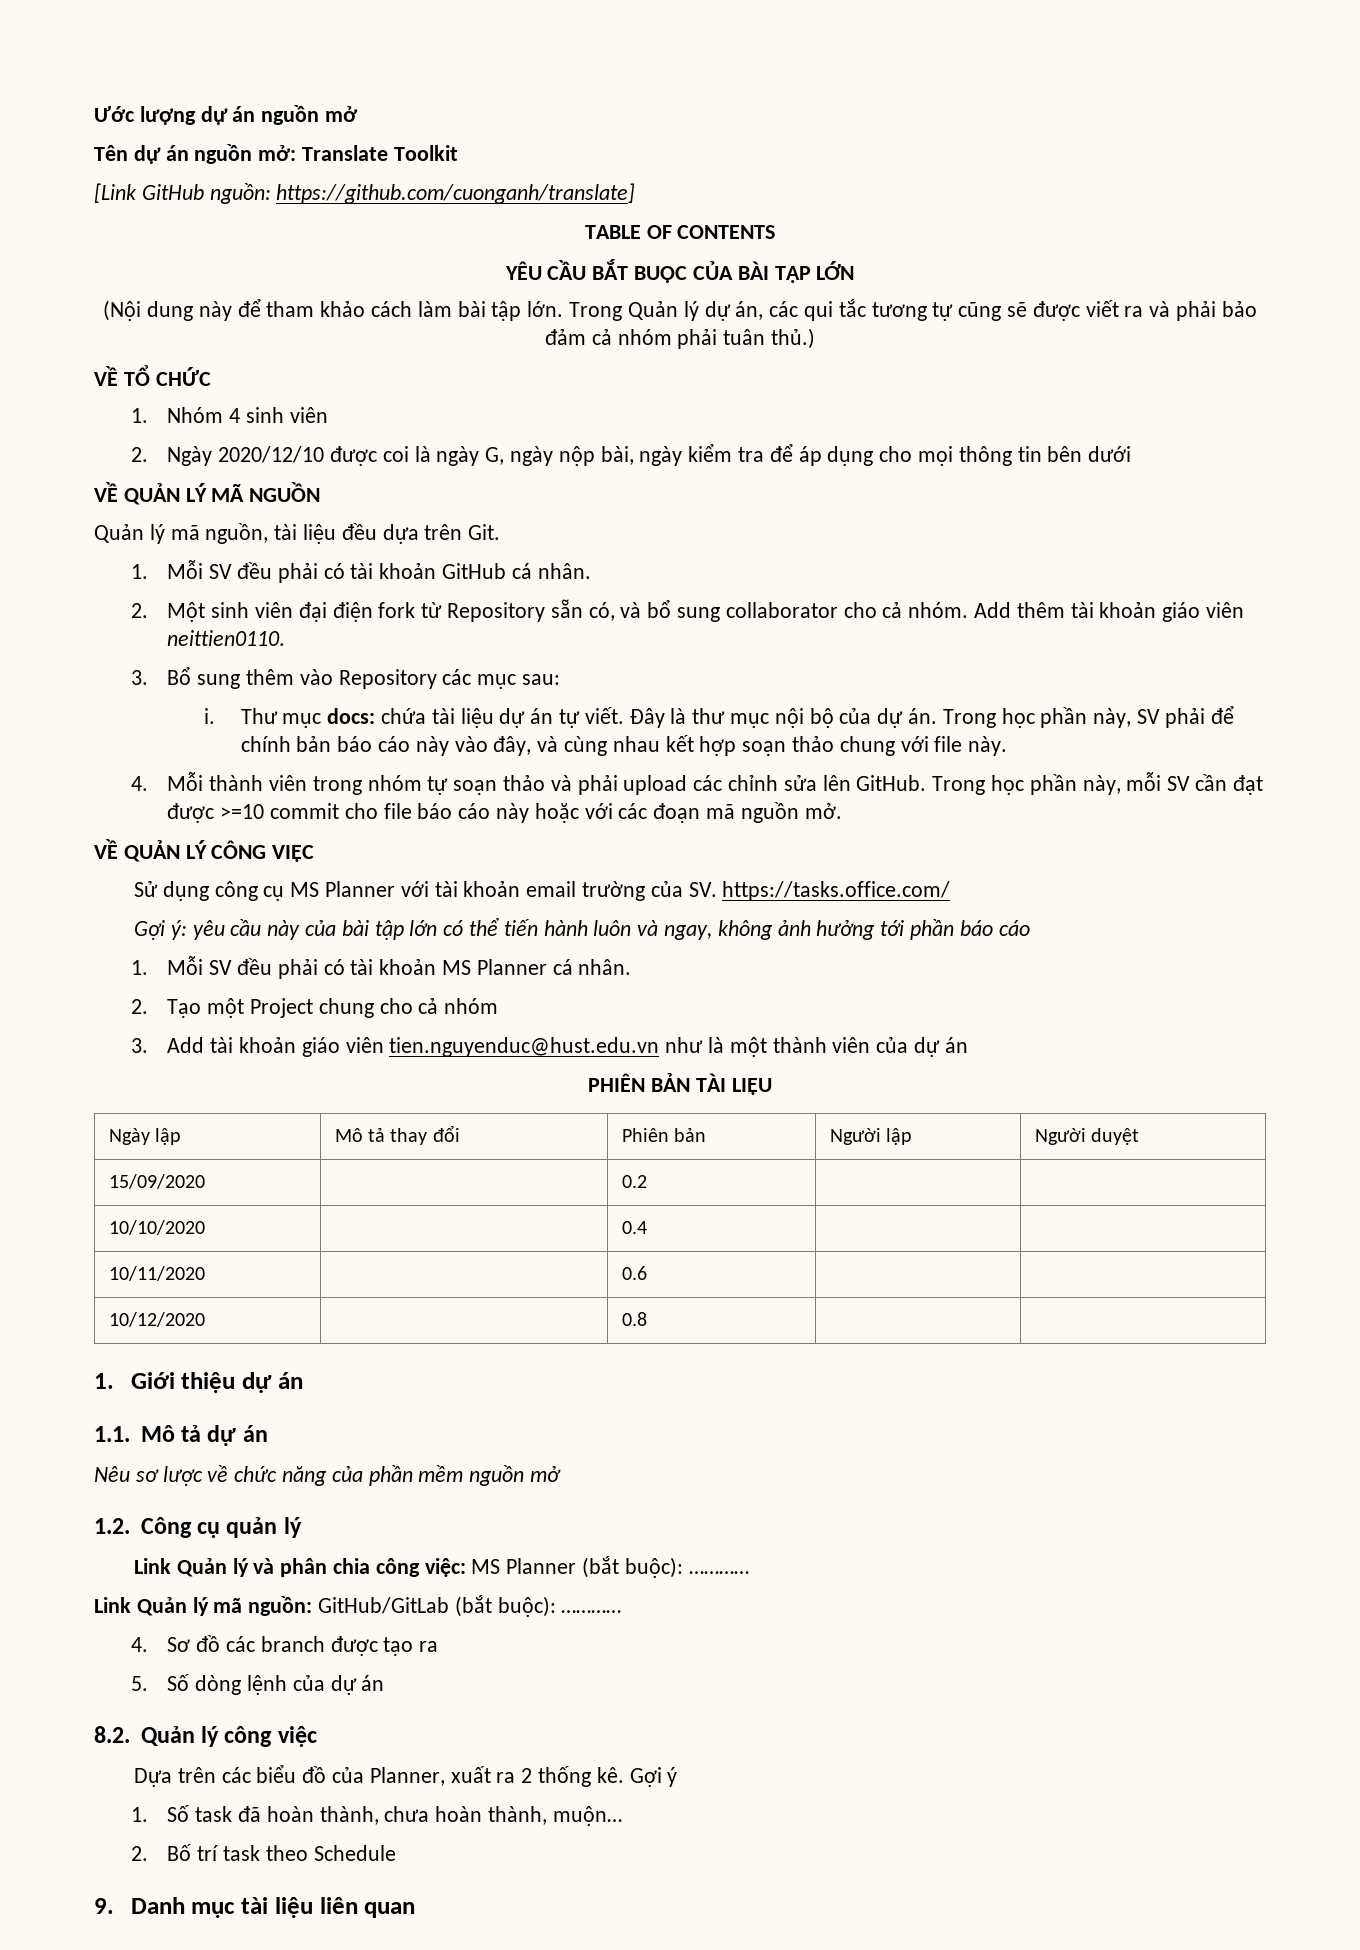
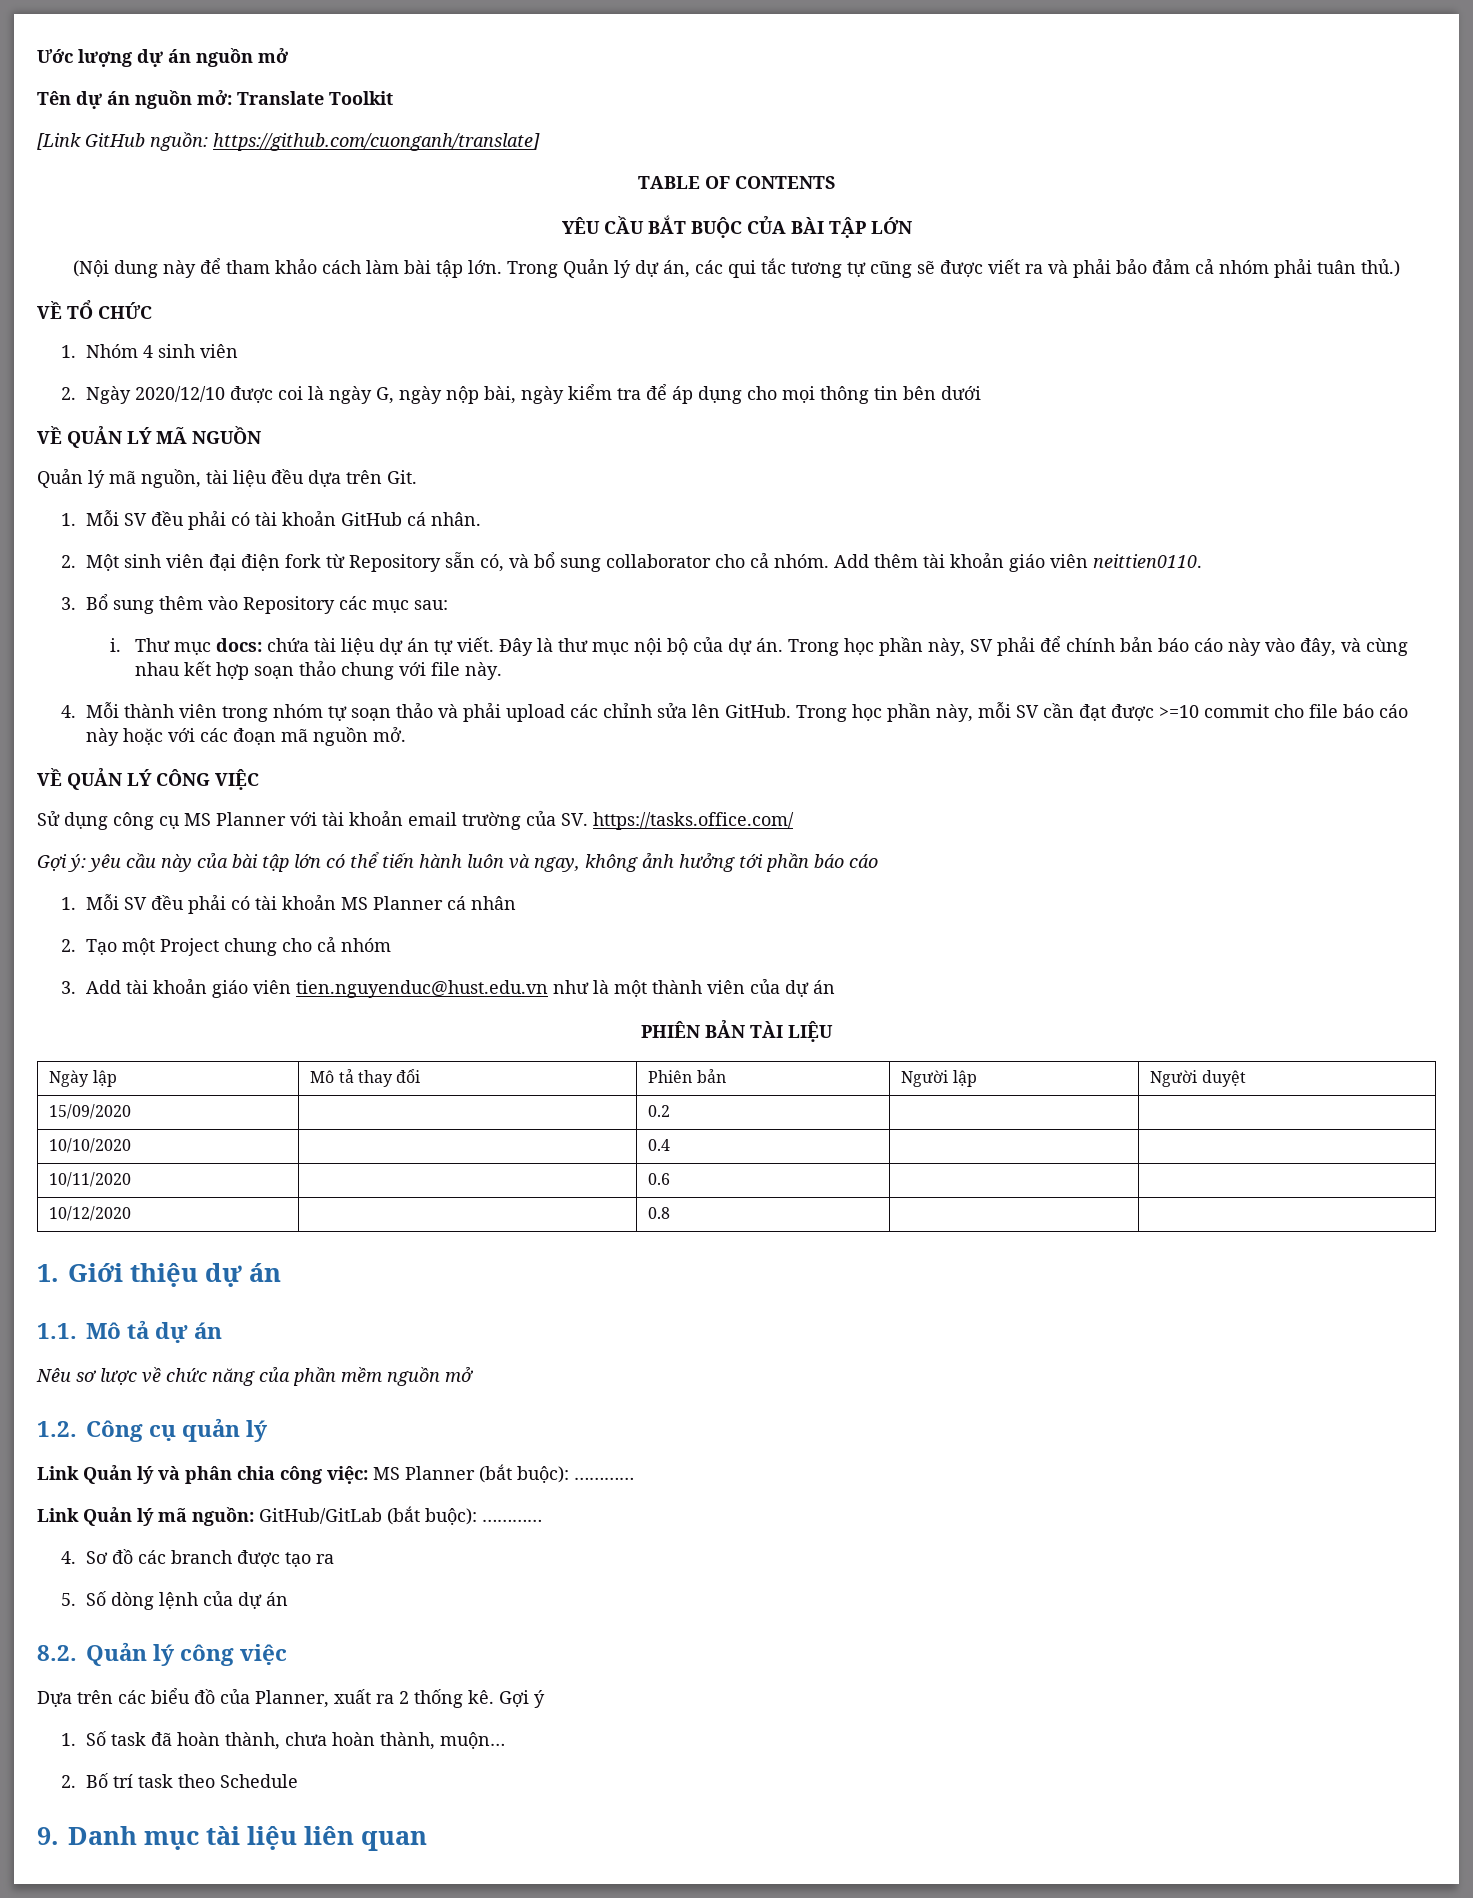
[578,959,632,975] nhân. -> [470,896,516,910] nhân

